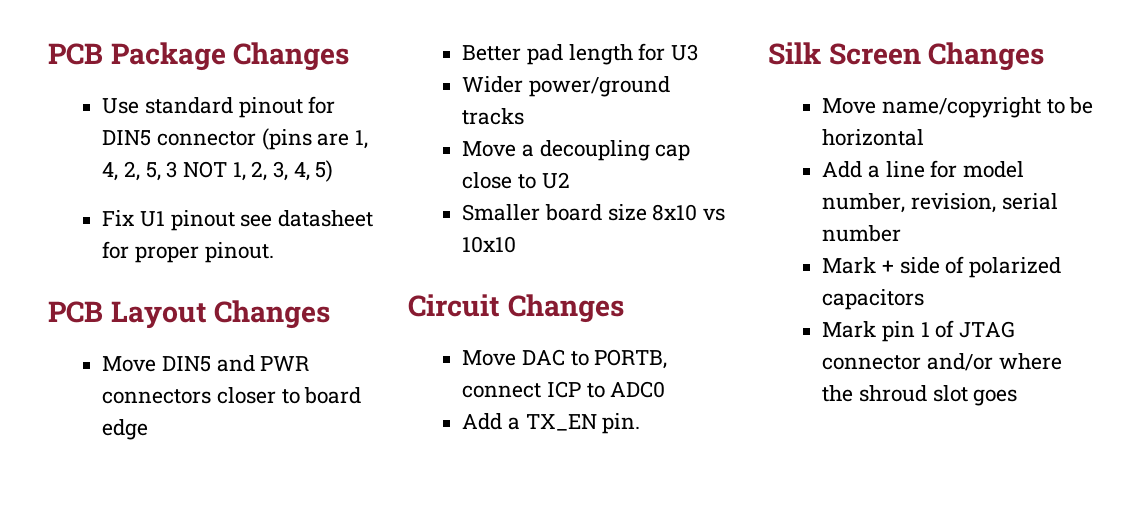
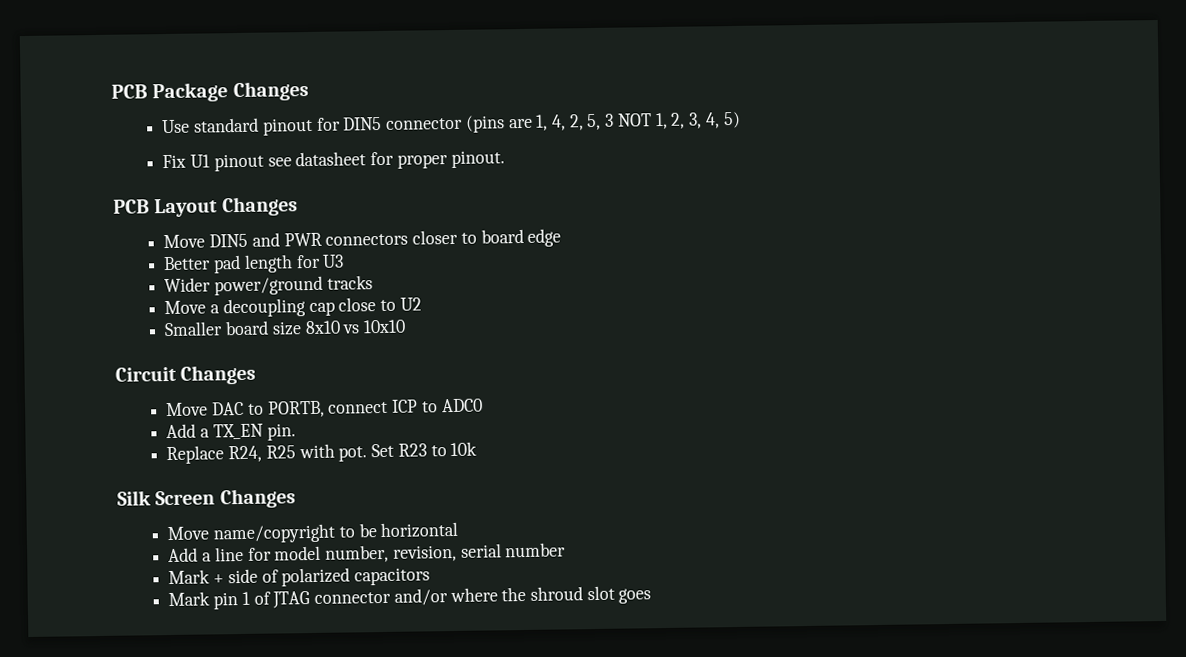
(641, 423) none -> [166,441,478,465] // Replace R24, R25 with pot. Set R23 to 10k

